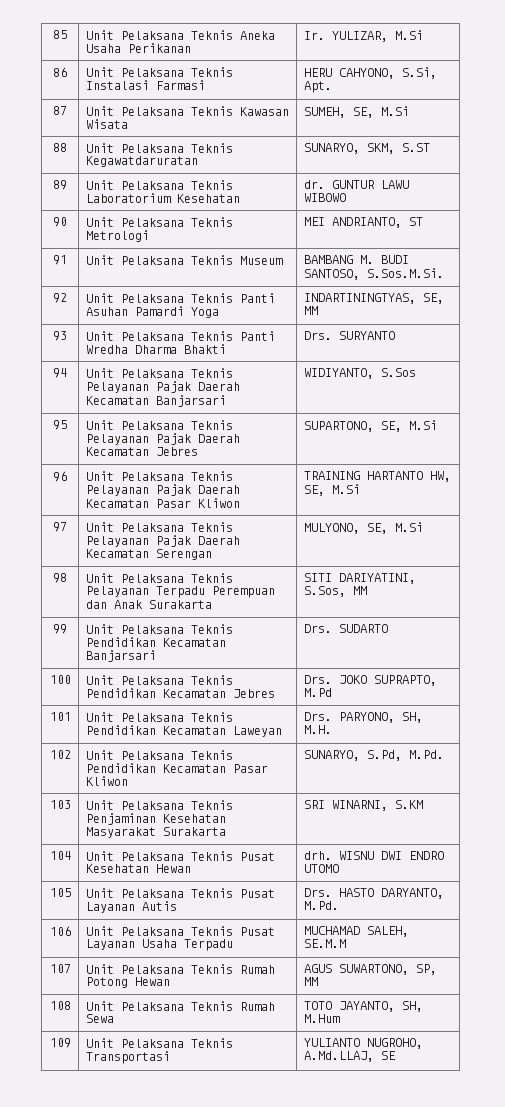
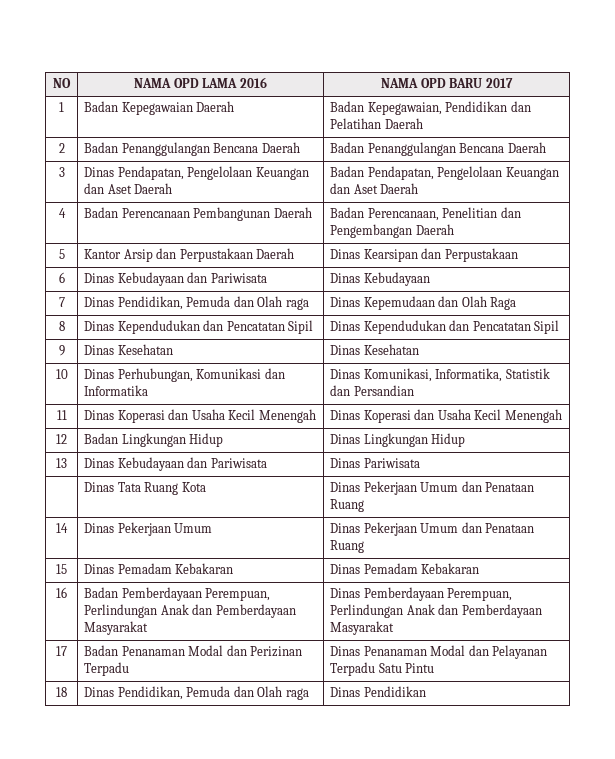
[53,30,67,39] [85,30,275,40] [85,43,191,53] [303,30,423,42] [53,67,67,77] [85,67,233,77] [85,80,205,90] [303,67,437,79] [303,81,332,93] [53,106,67,115] [85,106,289,116] [85,119,128,129] [303,106,409,118] [53,143,67,152] [85,143,233,153] [85,156,198,167] [303,143,430,154] [53,180,67,190] [85,180,233,190] [85,193,240,203] [303,180,409,189] [303,193,346,202] [53,217,67,227] [85,217,233,227] [85,230,149,242] [303,217,423,228] [53,255,67,265] [85,255,283,265] [303,255,409,264] [303,268,444,280] [53,293,67,303] [85,293,275,303] [85,306,219,318] [303,293,444,304] [303,306,318,315] [53,331,67,341] [85,331,275,341] [85,344,226,354] [303,331,395,340] [53,368,67,378] [85,368,233,378] [85,381,240,393] [85,395,226,407] [303,368,416,379] [53,420,67,430] [85,420,233,430] [85,433,240,445] [85,447,198,456] [303,420,437,432] [53,471,67,482] [85,471,233,481] [85,484,240,496] [85,498,240,508] [303,471,451,482] [303,484,360,496] [53,522,67,532] [85,522,233,532] [85,535,240,547] [85,549,212,560] [303,522,423,534] [53,573,67,583] [85,573,233,583] [85,586,275,598] [85,600,212,609] [303,573,416,584] [303,586,367,597] [53,624,67,634] [85,624,233,634] [85,637,226,647] [85,650,156,662] [303,624,388,633] [49,675,71,684] [85,675,233,685] [85,688,275,698] [303,675,437,686] [303,688,332,697] [49,712,71,721] [85,712,233,722] [85,725,282,737] [303,712,423,723] [303,725,332,734] [49,750,71,759] [85,750,233,760] [85,763,268,773] [85,776,128,786] [303,750,444,761] [49,800,71,809] [85,800,233,810] [85,813,226,825] [85,827,226,838] [303,800,423,811] [49,851,71,860] [85,851,275,861] [85,864,191,873] [303,851,444,860] [303,864,339,873] [49,888,71,897] [85,888,275,898] [85,901,177,913] [303,888,444,899] [303,901,339,910] [49,926,71,936] [85,926,275,936] [85,939,233,951] [303,926,409,937] [303,939,346,948] [49,964,71,973] [85,964,275,974] [85,977,170,988] [303,964,437,975] [303,977,318,986] [49,1001,71,1010] [85,1001,275,1011] [85,1014,114,1023] [303,1001,423,1012] [303,1014,340,1023] [49,1038,71,1048] [85,1038,233,1048] [85,1051,170,1064] [303,1038,423,1049] [303,1051,396,1062] 85 | Unit Pelaksana Teknis Aneka Usaha Perikanan | Ir. YULIZAR, M.Si // 86 | Unit Pelaksana Teknis Instalasi Farmasi | HERU CAHYONO, S.Si, Apt. // 87 | Unit Pelaksana Teknis Kawasan Wisata | SUMEH, SE, M.Si // 88 | Unit Pelaksana Teknis Kegawatdaruratan | SUNARYO, SKM, S.ST // 89 | Unit Pelaksana Teknis Laboratorium Kesehatan | dr. GUNTUR LAWU WIBOWO // 90 | Unit Pelaksana Teknis Metrologi | MEI ANDRIANTO, ST // 91 | Unit Pelaksana Teknis Museum | BAMBANG M. BUDI SANTOSO, S.Sos.M.Si. // 92 | Unit Pelaksana Teknis Panti Asuhan Pamardi Yoga | INDARTININGTYAS, SE, MM // 93 | Unit Pelaksana Teknis Panti Wredha Dharma Bhakti | Drs. SURYANTO // 94 | Unit Pelaksana Teknis Pelayanan Pajak Daerah Kecamatan Banjarsari | WIDIYANTO, S.Sos // 95 | Unit Pelaksana Teknis Pelayanan Pajak Daerah Kecamatan Jebres | SUPARTONO, SE, M.Si // 96 | Unit Pelaksana Teknis Pelayanan Pajak Daerah Kecamatan Pasar Kliwon | TRAINING HARTANTO HW, SE, M.Si // 97 | Unit Pelaksana Teknis Pelayanan Pajak Daerah Kecamatan Serengan | MULYONO, SE, M.Si // 98 | Unit Pelaksana Teknis Pelayanan Terpadu Perempuan dan Anak Surakarta | SITI DARIYATINI, S.Sos, MM // 99 | Unit Pelaksana Teknis Pendidikan Kecamatan Banjarsari | Drs. SUDARTO // 100 | Unit Pelaksana Teknis Pendidikan Kecamatan Jebres | Drs. JOKO SUPRAPTO, M.Pd // 101 | Unit Pelaksana Teknis Pendidikan Kecamatan Laweyan | Drs. PARYONO, SH, M.H. // 102 | Unit Pelaksana Teknis Pendidikan Kecamatan Pasar Kliwon | SUNARYO, S.Pd, M.Pd. // 103 | Unit Pelaksana Teknis Penjaminan Kesehatan Masyarakat Surakarta | SRI WINARNI, S.KM // 104 | Unit Pelaksana Teknis Pusat Kesehatan Hewan | drh. WISNU DWI ENDRO UTOMO // 105 | Unit Pelaksana Teknis Pusat Layanan Autis | Drs. HASTO DARYANTO, M.Pd. // 106 | Unit Pelaksana Teknis Pusat Layanan Usaha Terpadu | MUCHAMAD SALEH, SE.M.M // 107 | Unit Pelaksana Teknis Rumah Potong Hewan | AGUS SUWARTONO, SP, MM // 108 | Unit Pelaksana Teknis Rumah Sewa | TOTO JAYANTO, SH, M.Hum // 109 | Unit Pelaksana Teknis Transportasi | YULIANTO NUGROHO, A.Md.LLAJ, SE -> [53,78,71,88] [134,77,267,88] [381,78,513,88] [59,102,64,112] [84,101,235,115] [330,101,531,115] [330,118,423,129] [58,143,65,153] [84,142,300,156] [330,142,546,156] [58,167,65,177] [84,166,309,180] [84,183,173,194] [330,166,559,180] [330,183,419,194] [58,208,66,218] [84,207,312,221] [330,207,521,221] [330,224,454,238] [58,249,65,259] [84,248,295,262] [330,248,518,262] [58,272,65,283] [84,272,267,286] [330,272,430,286] [58,297,65,307] [84,296,309,310] [330,296,517,310] [58,321,65,331] [84,320,314,334] [330,320,560,334] [58,345,65,356] [84,344,173,355] [330,344,419,355] [55,369,68,379] [84,368,285,382] [84,385,149,396] [330,368,550,382] [330,385,414,396] [56,410,67,420] [84,409,316,423] [330,409,562,423] [56,434,67,444] [84,433,224,447] [330,433,466,447] [56,458,67,468] [84,457,267,471] [330,458,420,468] [84,482,206,495] [330,481,535,495] [330,499,365,512] [56,523,68,533] [84,522,213,536] [330,522,535,536] [330,540,365,553] [56,564,67,574] [84,563,234,574] [330,563,480,574] [56,587,67,598] [84,587,271,601] [84,604,296,618] [84,621,149,635] [330,587,513,601] [330,604,542,618] [330,621,395,635] [56,646,67,656] [84,645,303,657] [84,662,130,676] [330,645,548,659] [330,662,435,676] [56,687,67,697] [84,686,309,700] [330,686,426,697] NO | NAMA OPD LAMA 2016 | NAMA OPD BARU 2017 // 1 | Badan Kepegawaian Daerah | Badan Kepegawaian, Pendidikan dan Pelatihan Daerah // 2 | Badan Penanggulangan Bencana Daerah | Badan Penanggulangan Bencana Daerah // 3 | Dinas Pendapatan, Pengelolaan Keuangan dan Aset Daerah | Badan Pendapatan, Pengelolaan Keuangan dan Aset Daerah // 4 | Badan Perencanaan Pembangunan Daerah | Badan Perencanaan, Penelitian dan Pengembangan Daerah // 5 | Kantor Arsip dan Perpustakaan Daerah | Dinas Kearsipan dan Perpustakaan // 6 | Dinas Kebudayaan dan Pariwisata | Dinas Kebudayaan // 7 | Dinas Pendidikan, Pemuda dan Olah raga | Dinas Kepemudaan dan Olah Raga // 8 | Dinas Kependudukan dan Pencatatan Sipil | Dinas Kependudukan dan Pencatatan Sipil // 9 | Dinas Kesehatan | Dinas Kesehatan // 10 | Dinas Perhubungan, Komunikasi dan Informatika | Dinas Komunikasi, Informatika, Statistik dan Persandian // 11 | Dinas Koperasi dan Usaha Kecil Menengah | Dinas Koperasi dan Usaha Kecil Menengah // 12 | Badan Lingkungan Hidup | Dinas Lingkungan Hidup // 13 | Dinas Kebudayaan dan Pariwisata | Dinas Pariwisata // | Dinas Tata Ruang Kota | Dinas Pekerjaan Umum dan Penataan Ruang // 14 | Dinas Pekerjaan Umum | Dinas Pekerjaan Umum dan Penataan Ruang // 15 | Dinas Pemadam Kebakaran | Dinas Pemadam Kebakaran // 16 | Badan Pemberdayaan Perempuan, Perlindungan Anak dan Pemberdayaan Masyarakat | Dinas Pemberdayaan Perempuan, Perlindungan Anak dan Pemberdayaan Masyarakat // 17 | Badan Penanaman Modal dan Perizinan Terpadu | Dinas Penanaman Modal dan Pelayanan Terpadu Satu Pintu // 18 | Dinas Pendidikan, Pemuda dan Olah raga | Dinas Pendidikan

